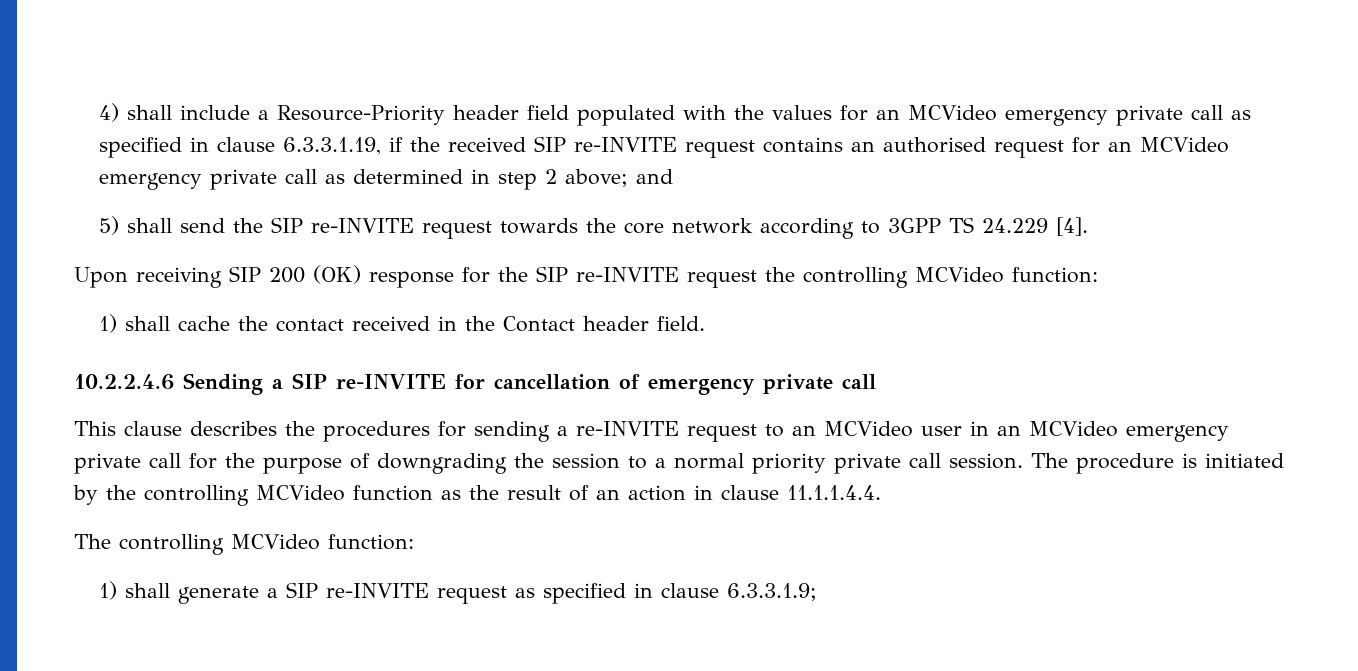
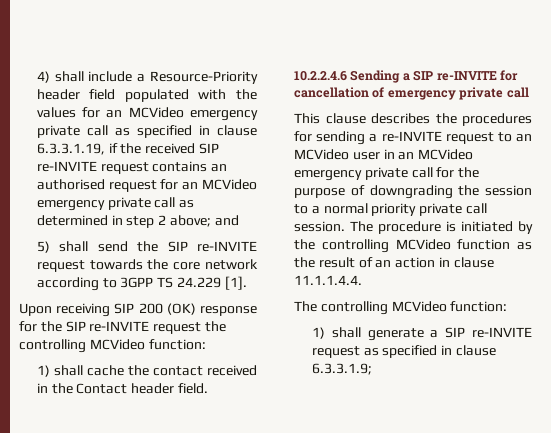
[1056,217,1089,236] [4]. -> [224,276,247,290] [1].

